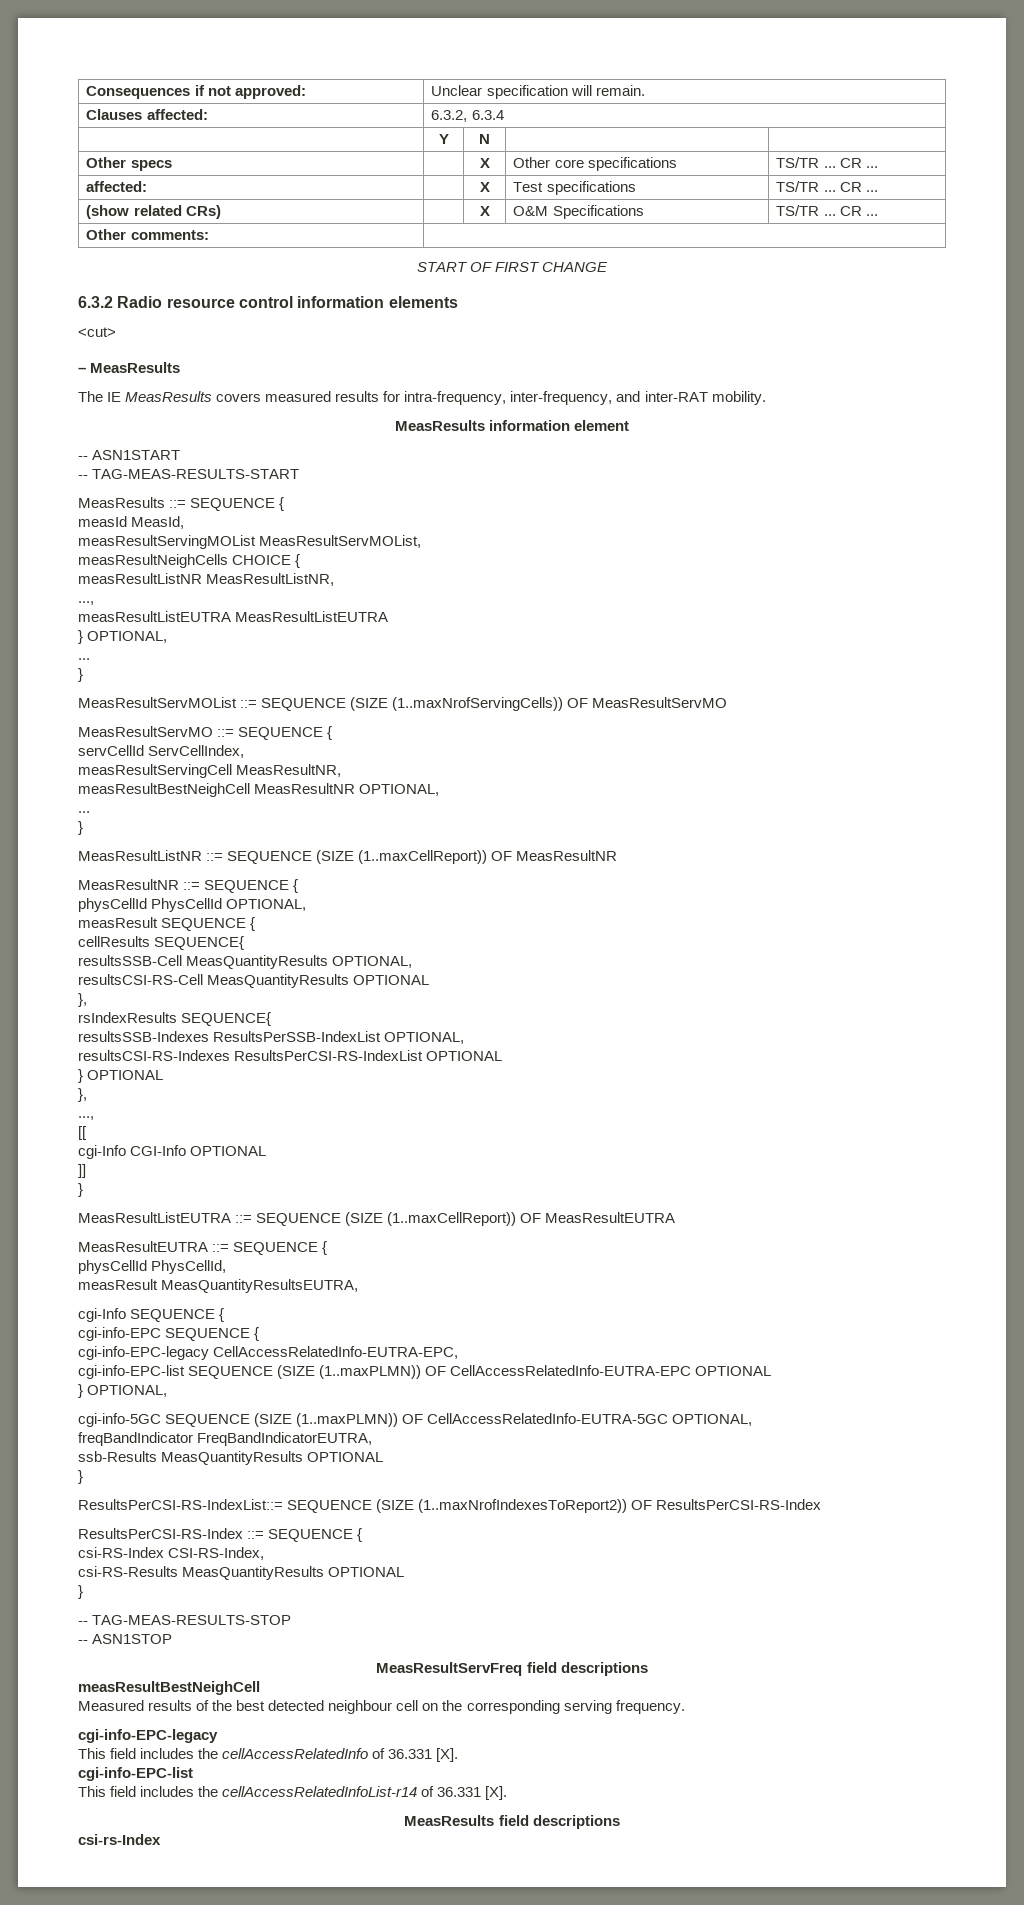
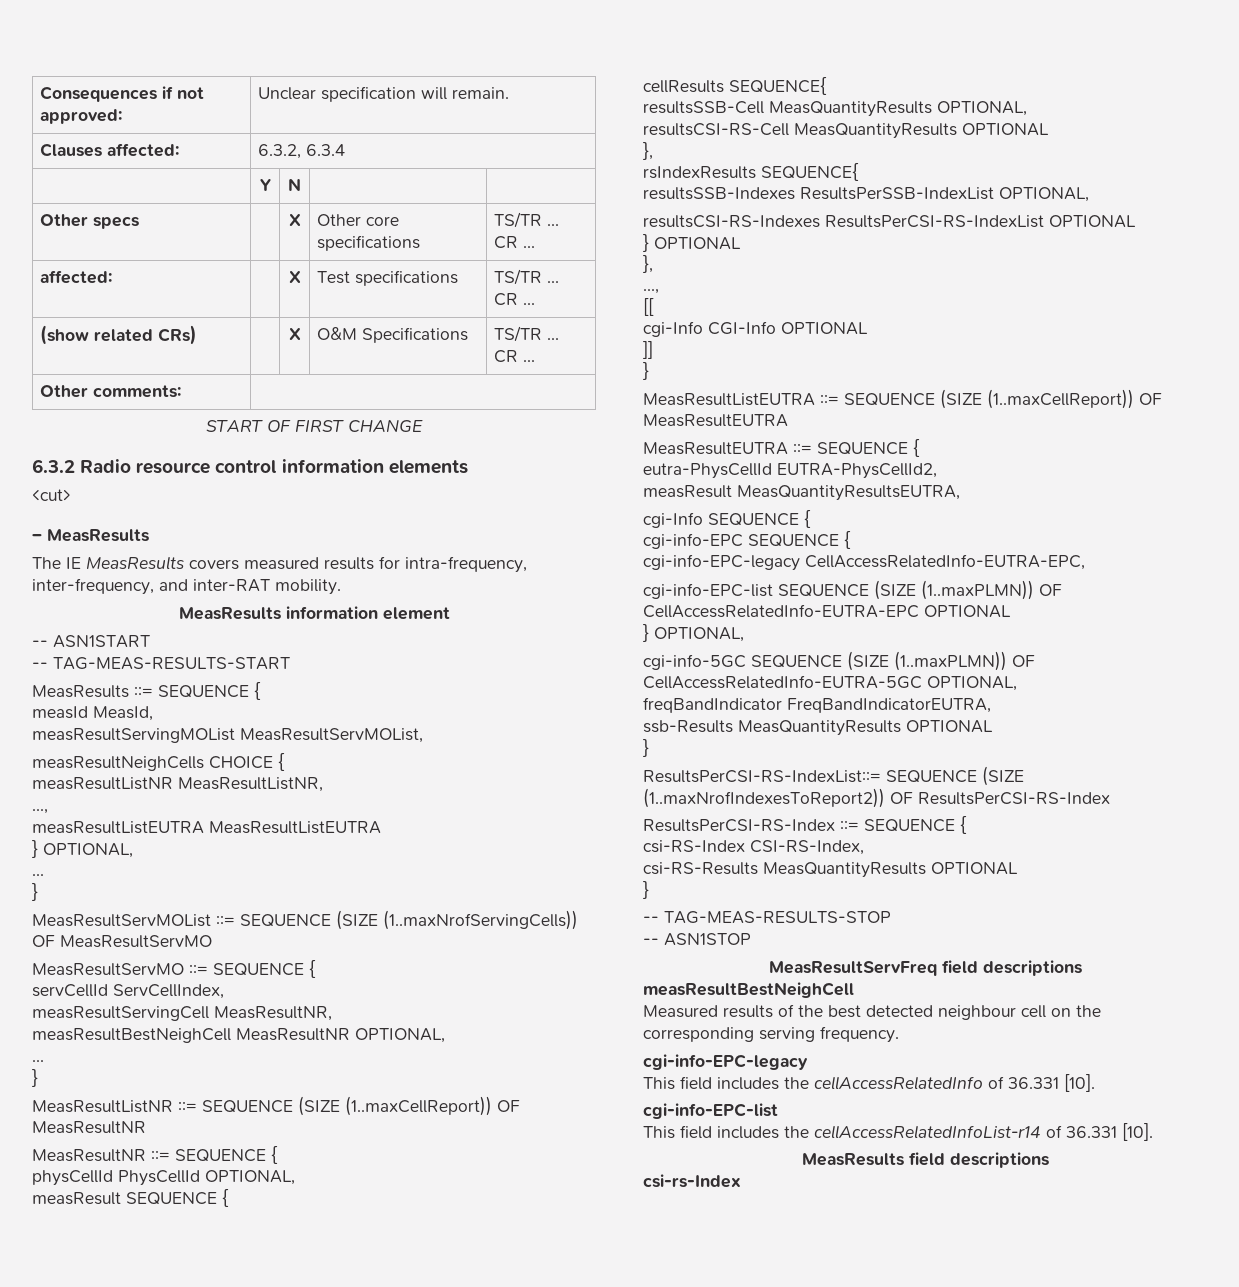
[78,1260,227,1274] physCellId PhysCellId, -> [643,463,937,479] eutra-PhysCellId EUTRA-PhysCellId2,
[436,1748,459,1762] [X]. -> [1064,1074,1095,1092] [10].
[485,1786,508,1800] [X]. -> [1122,1123,1153,1141] [10].

